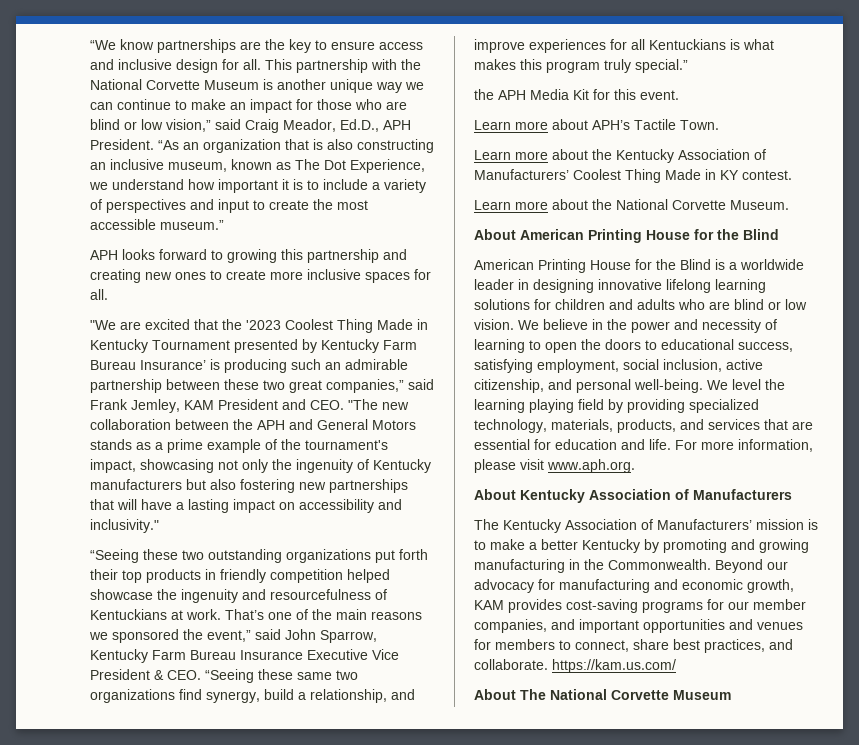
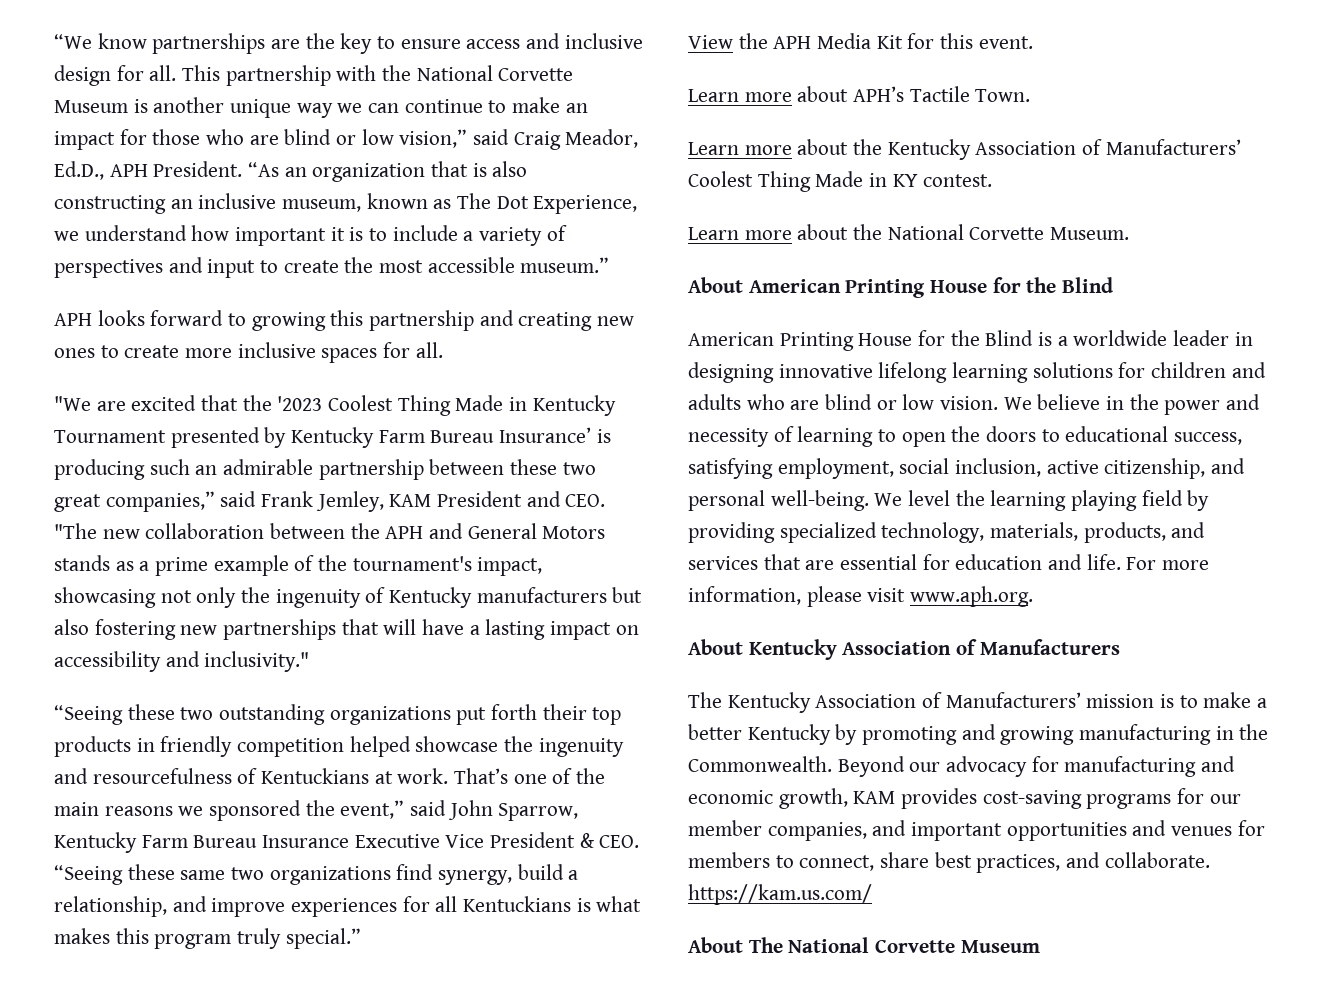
(688, 66) none -> [688,35,733,49] View

